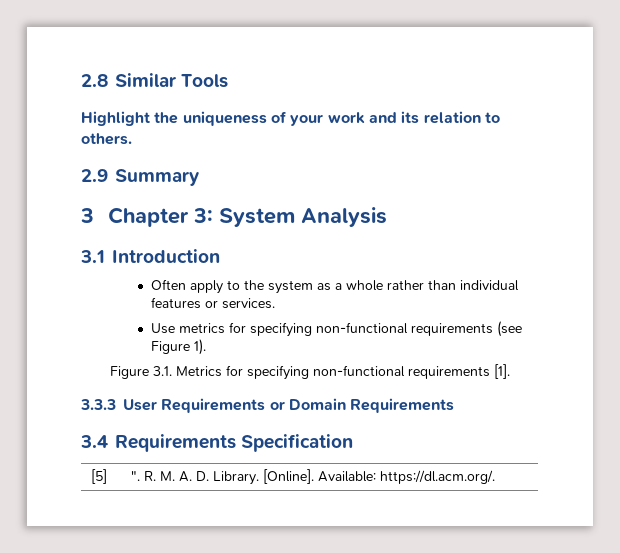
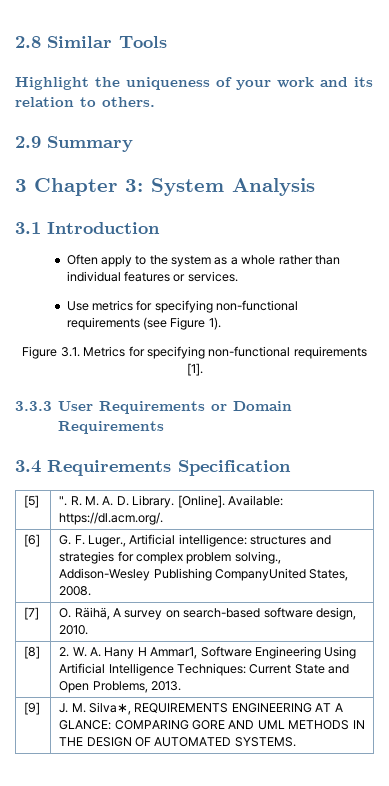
(496, 477) none -> [24,534,41,547] [59,534,331,547] [59,551,281,564] [59,568,349,581] [59,586,92,596] [24,607,40,620] [59,607,356,620] [59,625,89,635] [24,646,41,659] [59,646,357,659] [59,663,350,676] [59,681,182,693] [24,702,41,715] [59,702,343,715] [59,720,365,730] [59,737,296,747] // [6] | G. F. Luger., Artificial intelligence: structures and strategies for complex problem solving., Addison-Wesley Publishing CompanyUnited States, 2008. // [7] | O. Räihä, A survey on search-based software design, 2010. // [8] | 2. W. A. Hany H Ammar1, Software Engineering Using Artificial Intelligence Techniques: Current State and Open Problems, 2013. // [9] | J. M. Silva∗, REQUIREMENTS ENGINEERING AT A GLANCE: COMPARING GORE AND UML METHODS IN THE DESIGN OF AUTOMATED SYSTEMS.

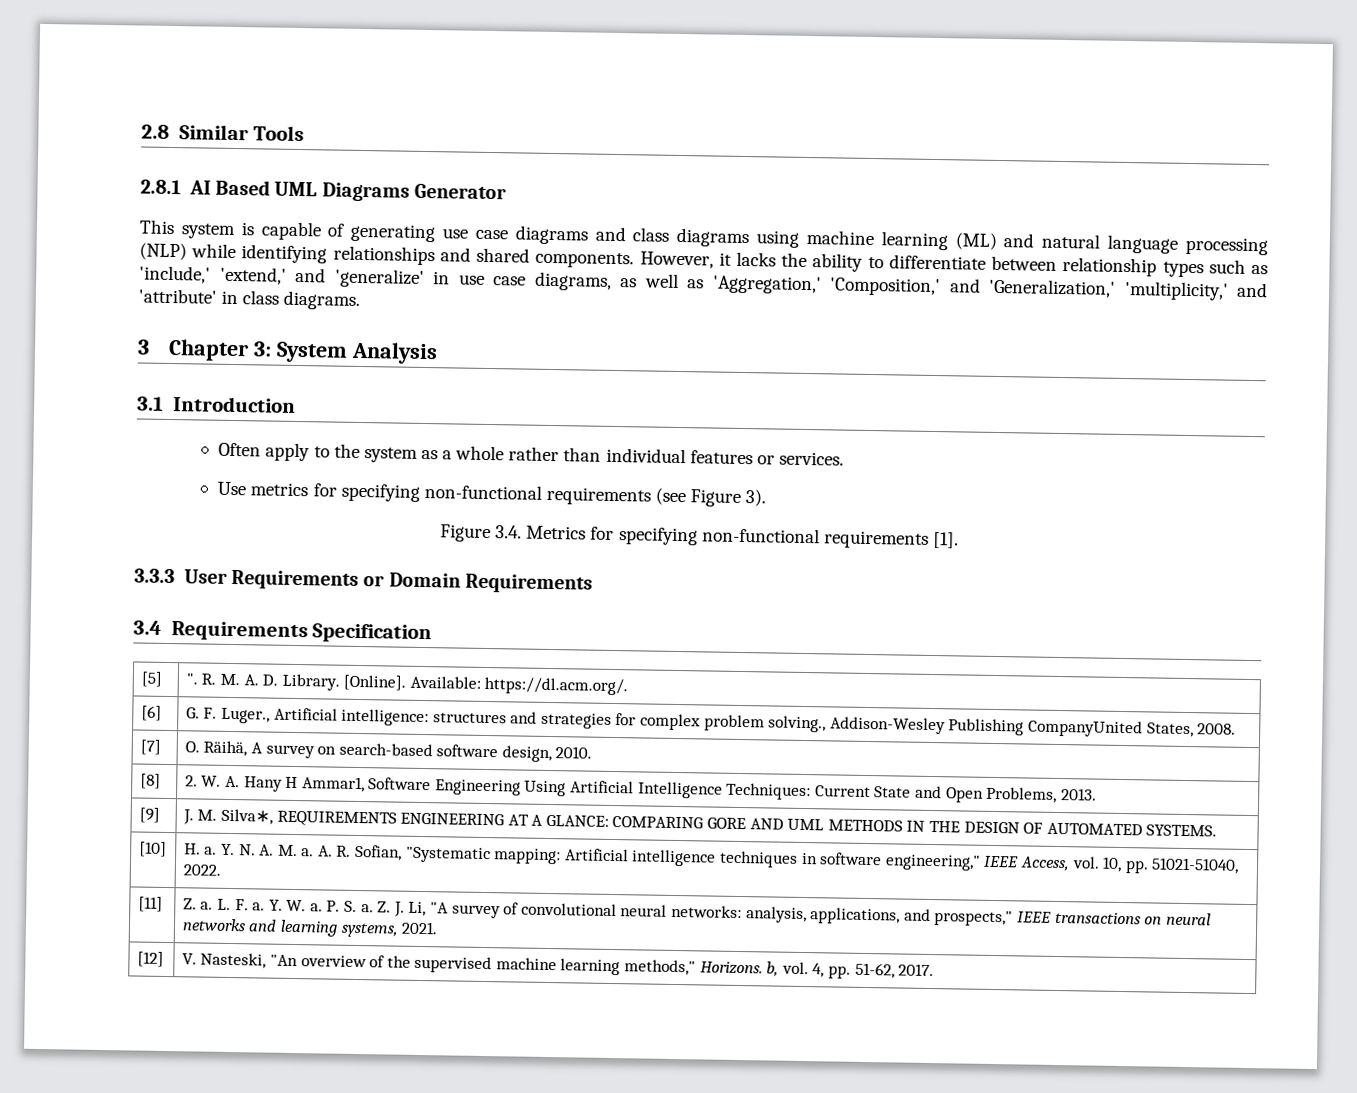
[15,77,373,90] [15,97,155,107] [15,136,134,152] Highlight the uniqueness of your work and its relation to others. // 2.9 Summary -> [140,179,508,202] [139,219,1269,256] [139,242,1268,278] [139,265,1268,301] [138,288,361,310] 2.8.1 AI Based UML Diagrams Generator // This system is capable of generating use case diagrams and class diagrams using machine learning (ML) and natural language processing (NLP) while identifying relationships and shared components. However, it lacks the ability to differentiate between relationship types such as 'include,' 'extend,' and 'generalize' in use case diagrams, as well as 'Aggregation,' 'Composition,' and 'Generalization,' 'multiplicity,' and 'attribute' in class diagrams.
[208,317,221,330] [22,346,80,359] 1). // Figure 3.1. -> [745,489,767,507] [440,524,523,543] 3). // Figure 3.4.
(296, 742) none -> [138,841,167,857] [183,843,1240,874] [182,864,221,876] [137,896,163,912] [182,898,1211,927] [181,918,439,938] [136,951,164,967] [181,952,935,979] // [10] | H. a. Y. N. A. M. a. A. R. Sofian, "Systematic mapping: Artificial intelligence techniques in software engineering," IEEE Access, vol. 10, pp. 51021-51040, 2022. // [11] | Z. a. L. F. a. Y. W. a. P. S. a. Z. J. Li, "A survey of convolutional neural networks: analysis, applications, and prospects," IEEE transactions on neural networks and learning systems, 2021. // [12] | V. Nasteski, "An overview of the supervised machine learning methods," Horizons. b, vol. 4, pp. 51-62, 2017.

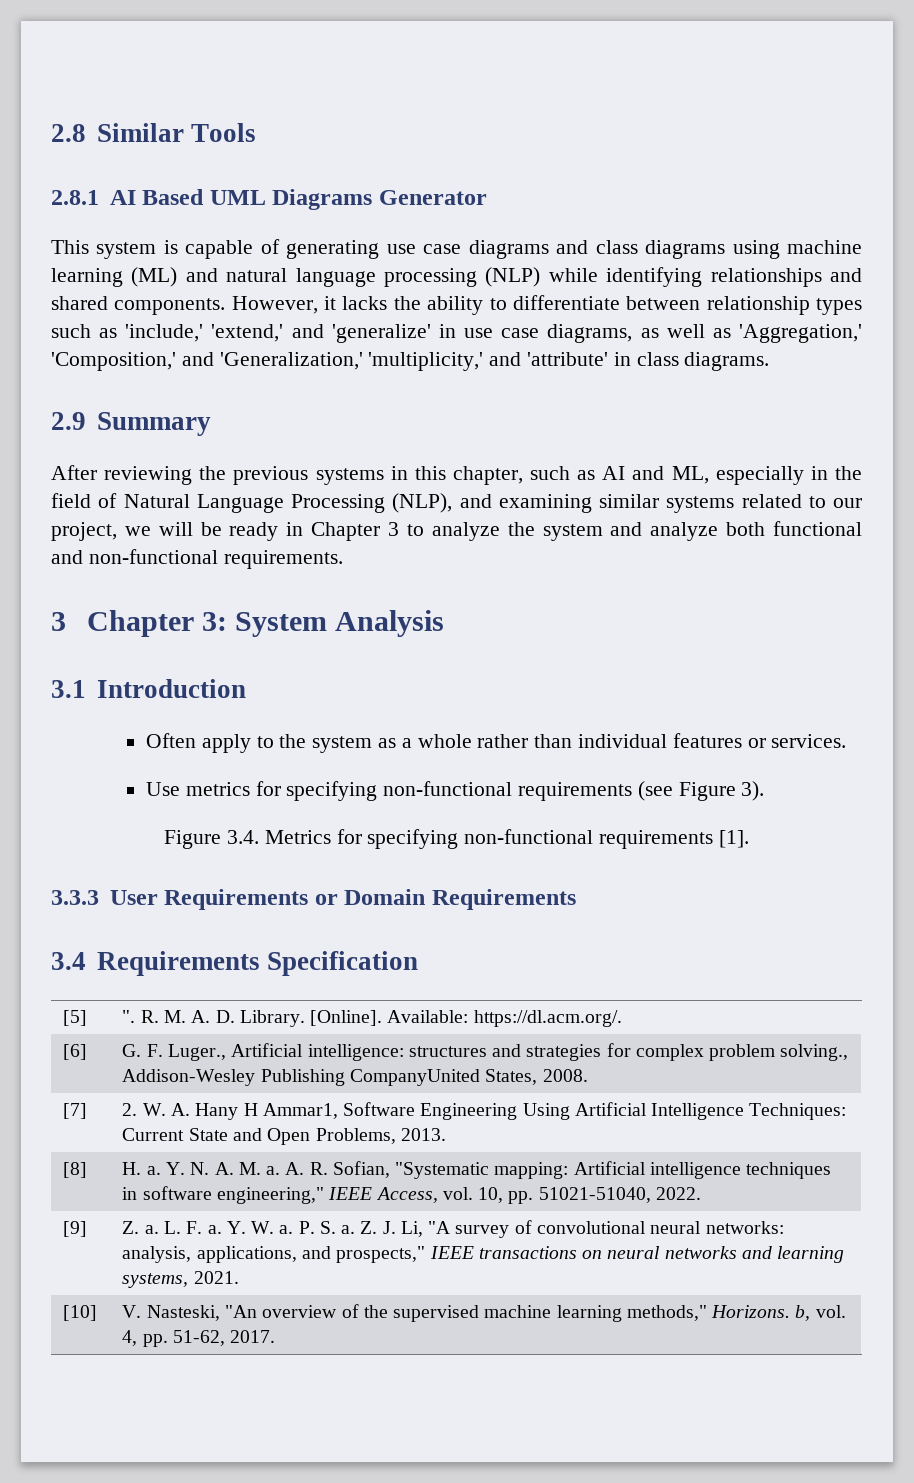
(361, 300) none -> [51,412,211,436] [51,465,862,485] [51,493,862,513] [51,521,862,541] [51,549,343,569] // 2.9 Summary // After reviewing the previous systems in this chapter, such as AI and ML, especially in the field of Natural Language Processing (NLP), and examining similar systems related to our project, we will be ready in Chapter 3 to analyze the system and analyze both functional and non-functional requirements.
[184,740,593,763] [139,773,161,789] | O. Räihä, A survey on search-based software design, 2010. // [8] -> (88, 1111) none
[138,807,160,823] [182,808,1218,837] [138,841,167,857] [9] | J. M. Silva∗, REQUIREMENTS ENGINEERING AT A GLANCE: COMPARING GORE AND UML METHODS IN THE DESIGN OF AUTOMATED SYSTEMS. // [10] -> [63,1162,88,1178] [8]
[137,896,163,912] [11] -> [63,1221,88,1237] [9]
[136,951,164,967] [12] -> [63,1305,98,1321] [10]

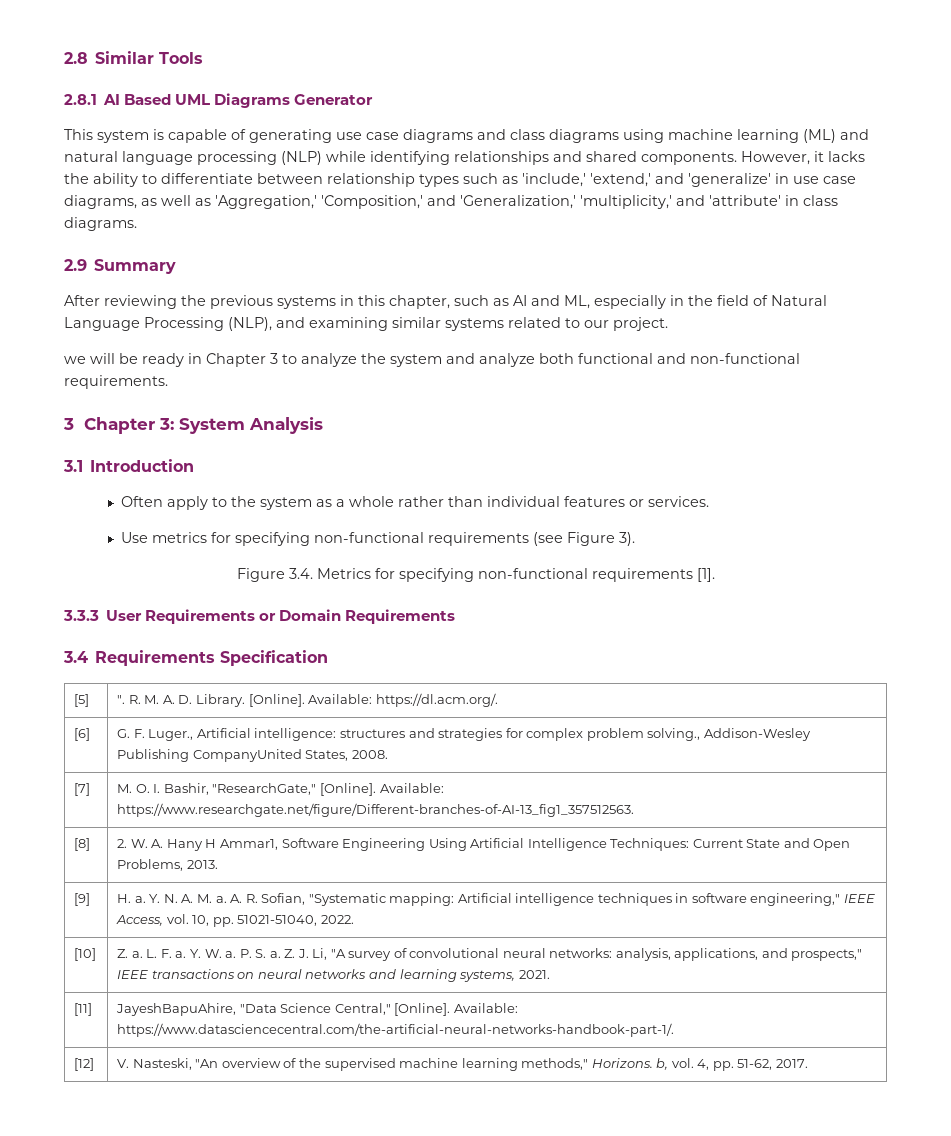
[51,522,117,541] project, -> [613,317,668,331] project. //
(88, 1111) none -> [117,783,444,796] [117,803,635,817] [74,838,91,851] | M. O. I. Bashir, "ResearchGate," [Online]. Available: https://www.researchgate.net/figure/Different-branches-of-AI-13_fig1_357512563. // [8]
[63,1162,88,1178] [8] -> [74,893,91,906] [9]
[63,1221,88,1237] [9] -> [74,948,97,961] [10]
[63,1305,98,1321] [10] -> [74,1003,93,1016] [116,1003,518,1016] [117,1023,675,1037] [74,1058,95,1071] [11] | JayeshBapuAhire, "Data Science Central," [Online]. Available: https://www.datasciencecentral.com/the-artificial-neural-networks-handbook-part-1/. // [12]

